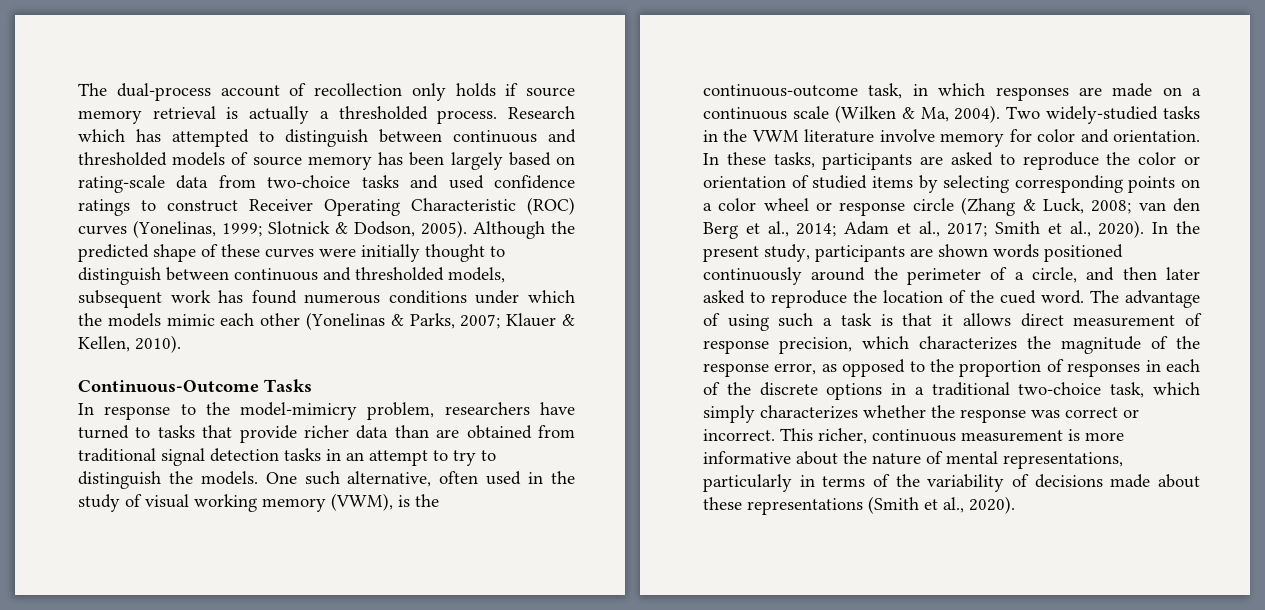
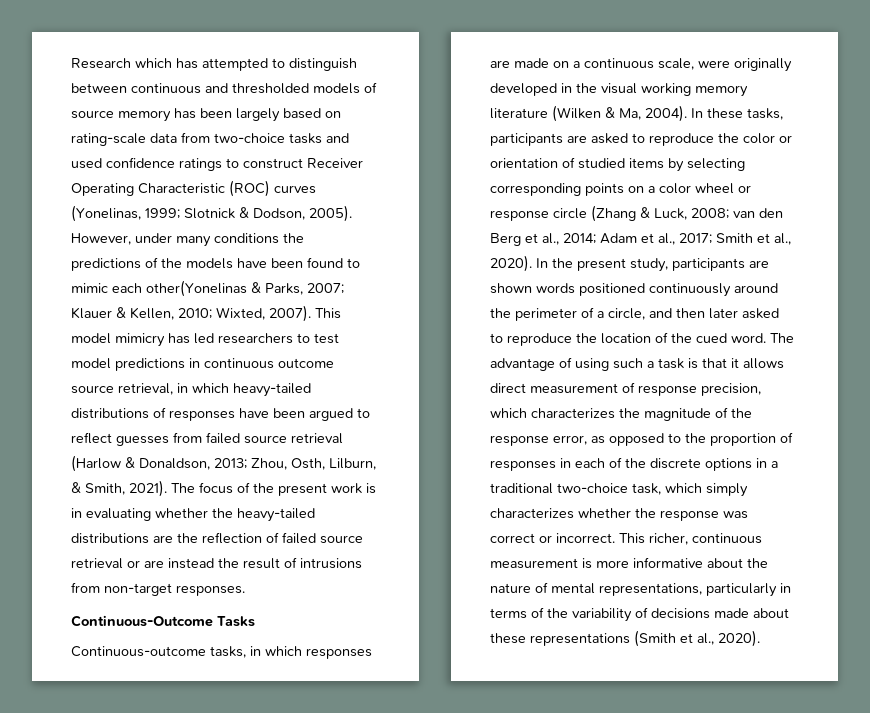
[78,83,575,101] [78,106,498,124] The dual-process account of recollection only holds if source memory retrieval is actually a thresholded process. -> (71, 63) none
[473,221,575,239] [78,244,505,262] [78,267,505,285] [78,290,575,308] [78,312,385,330] Although the predicted shape of these curves were initially thought to distinguish between continuous and thresholded models, subsequent work has found numerous conditions under which the models mimic each other (Yonelinas -> [71,233,304,247] [71,257,360,271] [71,280,247,297] However, under many conditions the predictions of the models have been found to mimic each other(Yonelinas
[135,335,181,353] [78,379,312,393] [78,402,575,420] [78,425,575,443] [78,448,496,466] [78,471,576,489] [78,493,439,512] [703,83,903,99] 2010). // Continuous-Outcome Tasks // In response to the model-mimicry problem, researchers have turned to tasks that provide richer data than are obtained from traditional signal detection tasks in an attempt to try to distinguish the models. One such alternative, often used in the study of visual working memory (VWM), is the continuous-outcome task, -> [178,305,341,322] [71,333,339,347] [71,358,334,371] [71,383,311,397] [71,407,370,421] [71,432,343,446] [71,455,376,472] [71,480,376,497] [71,508,315,522] [71,532,363,544] [71,557,362,569] [71,582,245,596] [71,615,255,627] [71,646,246,658] 2010; Wixted, 2007). This model mimicry has led researchers to test model predictions in continuous outcome source retrieval, in which heavy-tailed distributions of responses have been argued to reflect guesses from failed source retrieval (Harlow & Donaldson, 2013; Zhou, Osth, Lilburn, & Smith, 2021). The focus of the present work is in evaluating whether the heavy-tailed distributions are the reflection of failed source retrieval or are instead the result of intrusions from non-target responses. // Continuous-Outcome Tasks // Continuous-outcome tasks,
[792,105,1200,124] [703,129,1200,147] scale (Wilken & Ma, 2004). Two widely-studied tasks in the VWM literature involve memory for color and orientation. -> [658,58,792,72] [490,83,748,97] [490,105,687,122] scale, were originally developed in the visual working memory literature (Wilken & Ma, 2004).

